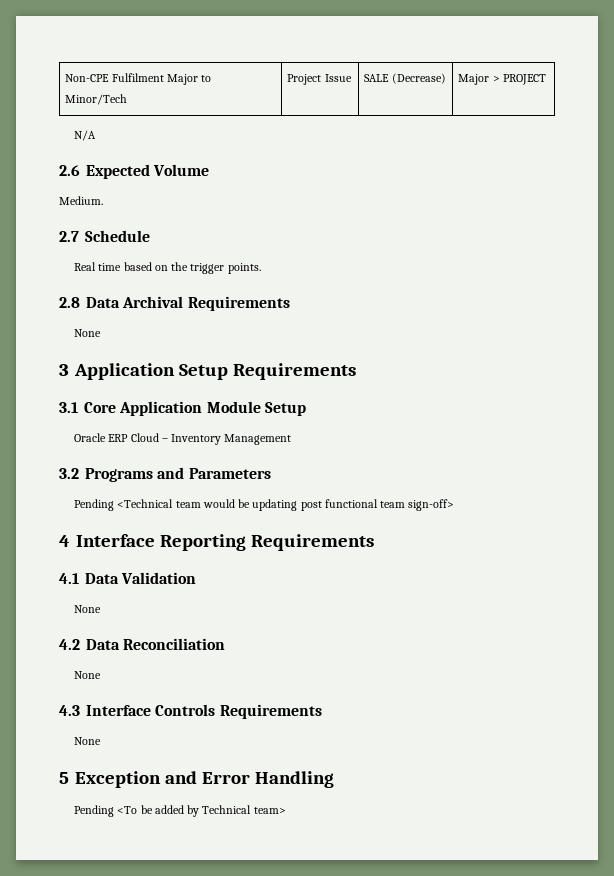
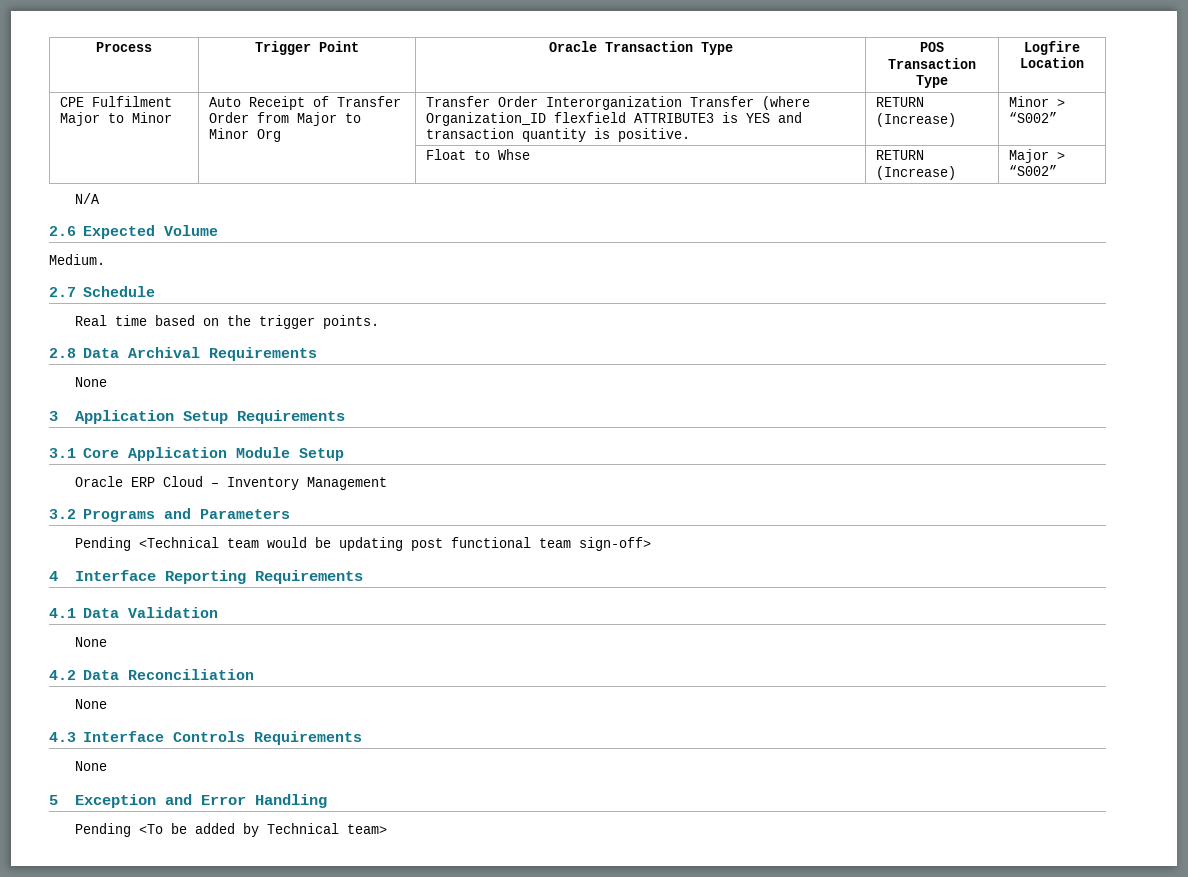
[65,73,212,85] [65,94,128,105] [287,74,352,85] [364,73,446,84] Non-CPE Fulfilment Major to Minor/Tech | Project Issue | SALE (Decrease) -> [96,42,152,52] [255,41,359,55] [548,41,733,55] [920,42,945,52] [888,58,977,69] [916,75,949,88] [1024,41,1080,55] [1020,57,1084,68] [59,96,172,107] [59,112,172,126] [208,96,401,110] [208,112,361,126] [208,128,281,142] [425,96,810,110] [425,112,802,126] [425,128,690,142] [875,97,924,107] [875,113,956,127] [1008,96,1065,107] [1008,112,1057,123] [425,149,530,160] [875,150,924,160] [875,166,956,180] Process | Trigger Point | Oracle Transaction Type | POS Transaction Type | Logfire Location // CPE Fulfilment Major to Minor | Auto Receipt of Transfer Order from Major to Minor Org | Transfer Order Interorganization Transfer (where Organization_ID flexfield ATTRIBUTE3 is YES and transaction quantity is positive. | RETURN (Increase) | Minor > “S002” // | | Float to Whse | RETURN (Increase)
[502,74,546,85] PROJECT -> [1008,165,1057,176] “S002”

